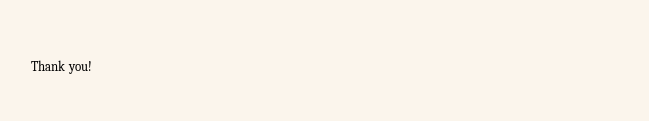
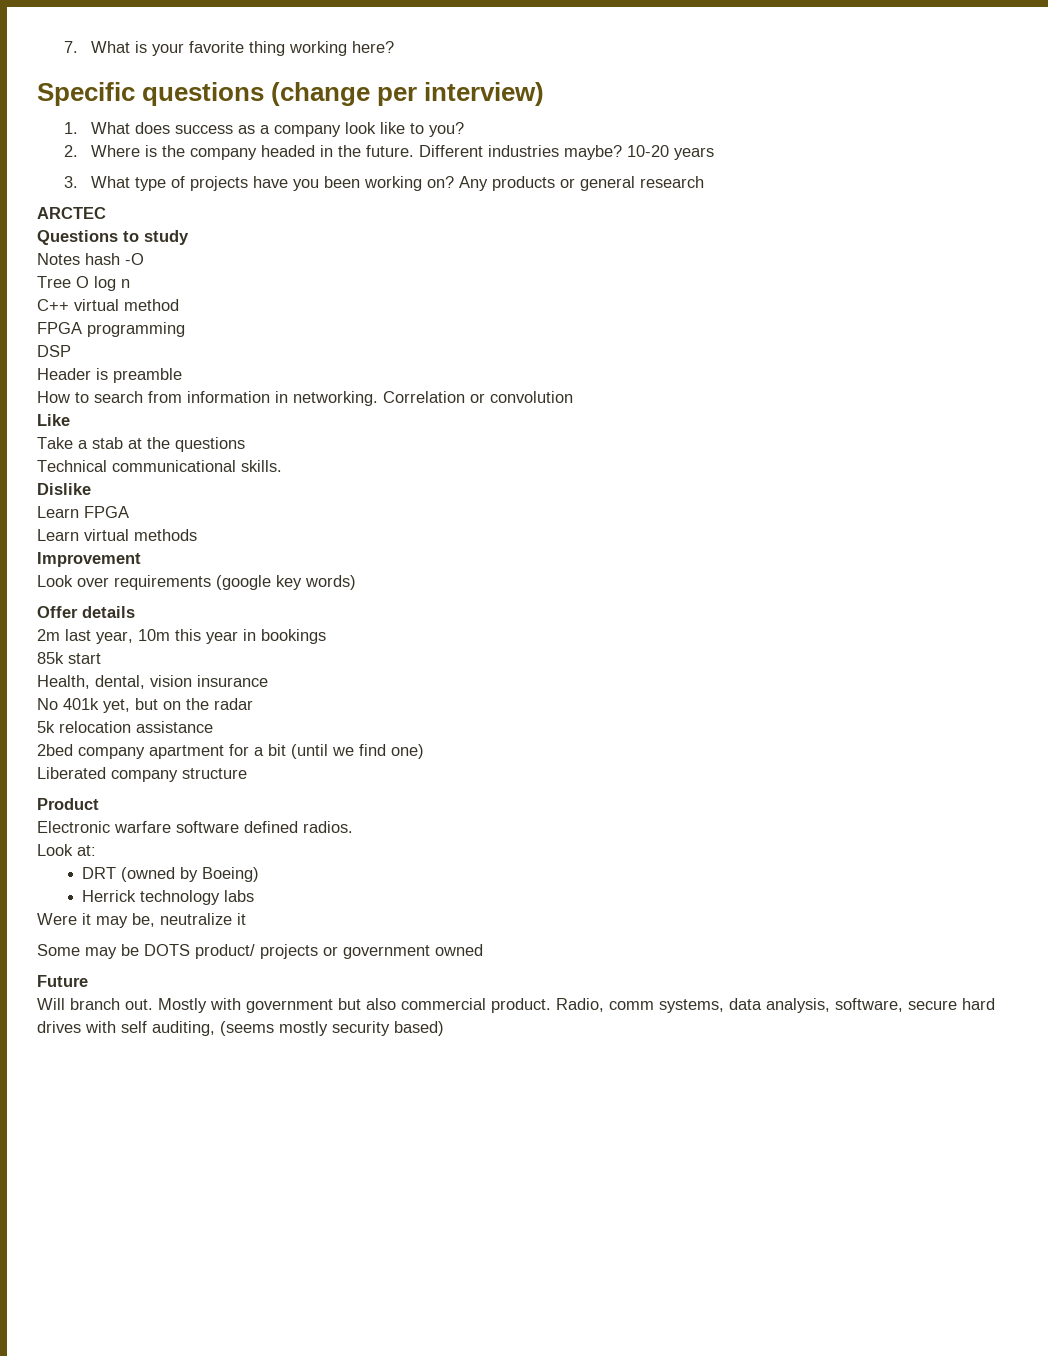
[31,60,92,74] Thank you! -> [64,41,395,56] [37,82,545,106] [64,122,465,137] [64,145,715,160] [64,176,705,191] [37,207,106,219] [37,230,189,245] [37,253,144,265] [37,276,130,291] [37,299,179,311] [37,322,185,337] [37,345,71,357] [37,368,182,383] [37,391,573,406] [37,414,70,426] [37,437,245,452] [37,460,282,472] [37,483,91,495] [37,506,129,518] [37,529,197,541] [37,552,141,567] [37,575,356,590] [37,606,135,618] [37,629,326,644] [37,652,101,664] [37,675,268,689] [37,698,253,713] [37,721,213,733] [37,744,424,759] [37,767,247,782] [37,798,99,810] [37,821,353,833] [37,844,96,856] [82,867,260,882] [82,890,255,905] [37,913,246,928] [37,944,483,959] [37,975,88,987] [37,998,995,1013] [37,1021,444,1036] 7. What is your favorite thing working here? // Specific questions (change per interview) // 1. What does success as a company look like to you? // 2. Where is the company headed in the future. Different industries maybe? 10-20 years // 3. What type of projects have you been working on? Any products or general research // ARCTEC // Questions to study // Notes hash -O // Tree O log n // C++ virtual method // FPGA programming // DSP // Header is preamble // How to search from information in networking. Correlation or convolution // Like // Take a stab at the questions // Technical communicational skills. // Dislike // Learn FPGA // Learn virtual methods // Improvement // Look over requirements (google key words) // Offer details // 2m last year, 10m this year in bookings // 85k start // Health, dental, vision insurance // No 401k yet, but on the radar // 5k relocation assistance // 2bed company apartment for a bit (until we find one) // Liberated company structure // Product // Electronic warfare software defined radios. // Look at: // DRT (owned by Boeing) // Herrick technology labs // Were it may be, neutralize it // Some may be DOTS product/ projects or government owned // Future // Will branch out. Mostly with government but also commercial product. Radio, comm systems, data analysis, software, secure hard drives with self auditing, (seems mostly security based)

